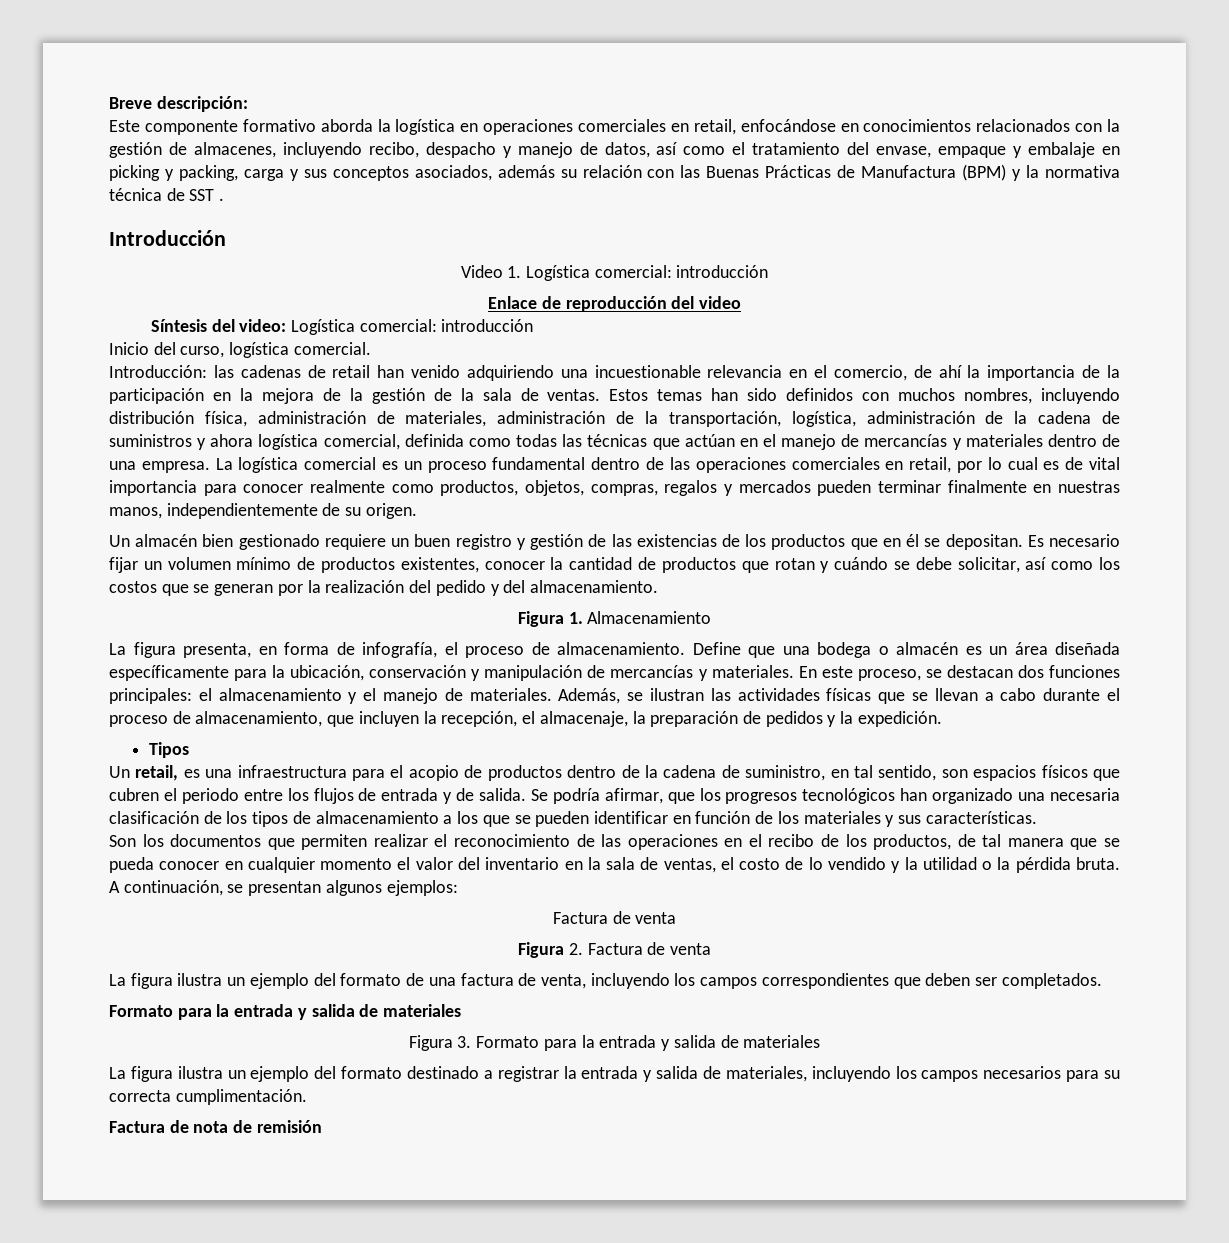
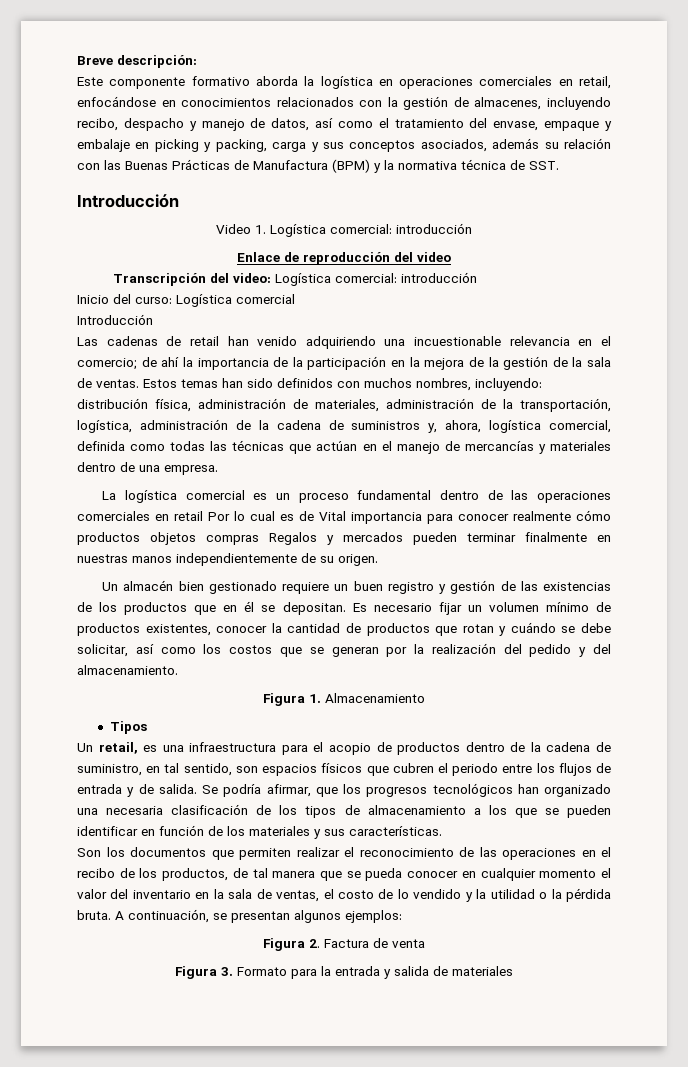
[189,189,225,201] SST . -> [529,161,559,170] SST.
[150,319,207,332] Síntesis -> [112,273,206,286] Transcripción
[180,342,371,358] [109,365,234,378] curso, logística comercial. // Introducción: las -> [135,294,295,307] [77,314,153,325] [77,337,98,346] curso: Logística comercial // Introducción // Las
[833,365,907,381] comercio, -> [77,358,137,370] comercio;
[1041,388,1121,404] incluyendo -> [475,378,542,391] incluyendo:
[197,434,254,450] y ahora -> [428,420,482,433] y, ahora,
(210, 467) none -> (218, 470) //
[909,457,982,473] retail, por -> [174,511,230,521] retail Por
[1089,457,1121,470] vital -> [319,511,346,521] Vital
[391,480,718,496] como productos, objetos, compras, regalos -> [576,510,611,521] [77,532,317,545] cómo productos objetos compras Regalos
[109,507,162,519] manos, -> [132,556,172,563] manos
[109,642,1120,658] [109,665,1121,681] [109,688,1120,704] [109,711,942,727] // La figura presenta, en forma de infografía, el proceso de almacenamiento. Define que una bodega o almacén es un área diseñada específicamente para la ubicación, conservación y manipulación de mercancías y materiales. En este proceso, se destacan dos funciones principales: el almacenamiento y el manejo de materiales. Además, se ilustran las actividades físicas que se llevan a cabo durante el proceso de almacenamiento, que incluyen la recepción, el almacenaje, la preparación de pedidos y la expedición. -> (425, 698) none
(458, 888) none -> [263,938,320,951] Figura 2.
[568,942,711,955] [109,973,1102,989] [109,1004,462,1020] [408,1035,821,1051] [109,1066,1121,1082] [109,1089,307,1105] [109,1120,322,1133] 2. Factura de venta // La figura ilustra un ejemplo del formato de una factura de venta, incluyendo los campos correspondientes que deben ser completados. // Formato para la entrada y salida de materiales // Figura 3. Formato para la entrada y salida de materiales // La figura ilustra un ejemplo del formato destinado a registrar la entrada y salida de materiales, incluyendo los campos necesarios para su correcta cumplimentación. // Factura de nota de remisión -> [221,966,513,979] 3. Formato para la entrada y salida de materiales

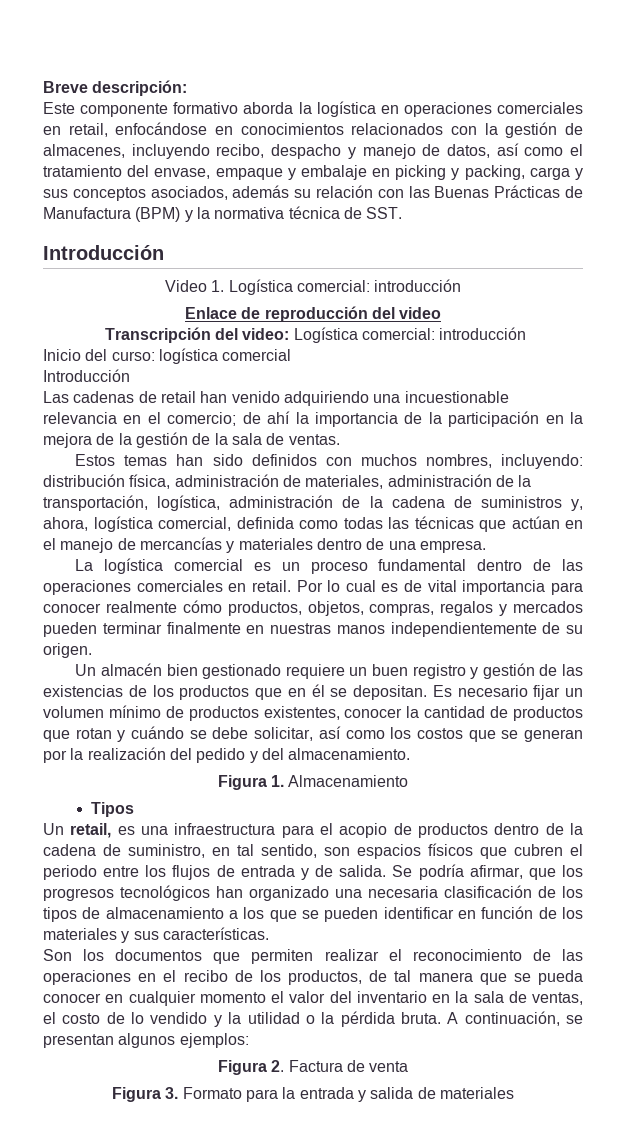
[176,294,232,307] Logística -> [158,348,218,364] logística
(139, 383) none -> (340, 439) //
[174,511,203,521] retail -> [251,580,291,592] retail.
[319,511,346,521] Vital -> [427,580,457,592] vital
[77,532,317,545] productos objetos compras Regalos -> [227,601,494,616] productos, objetos, compras, regalos

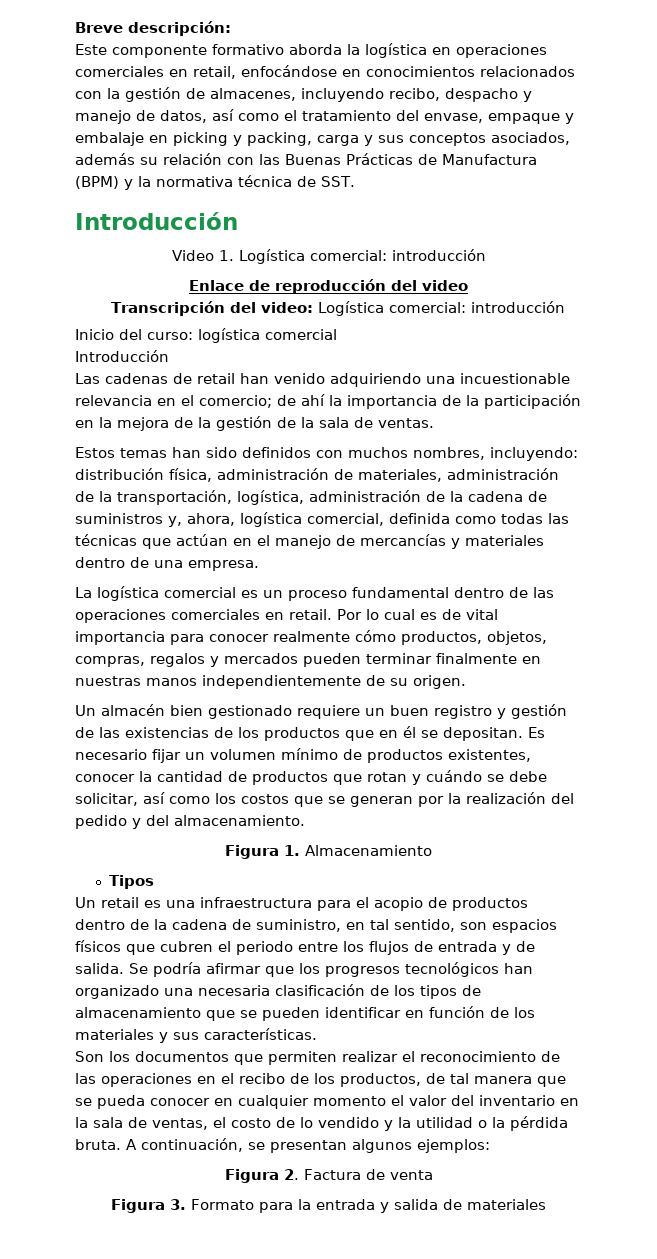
[70,823,112,838] retail, -> [101,897,139,908] retail
[469,865,523,879] afirmar, -> [206,963,261,974] afirmar
[229,907,265,919] a los -> (201, 1012) none

